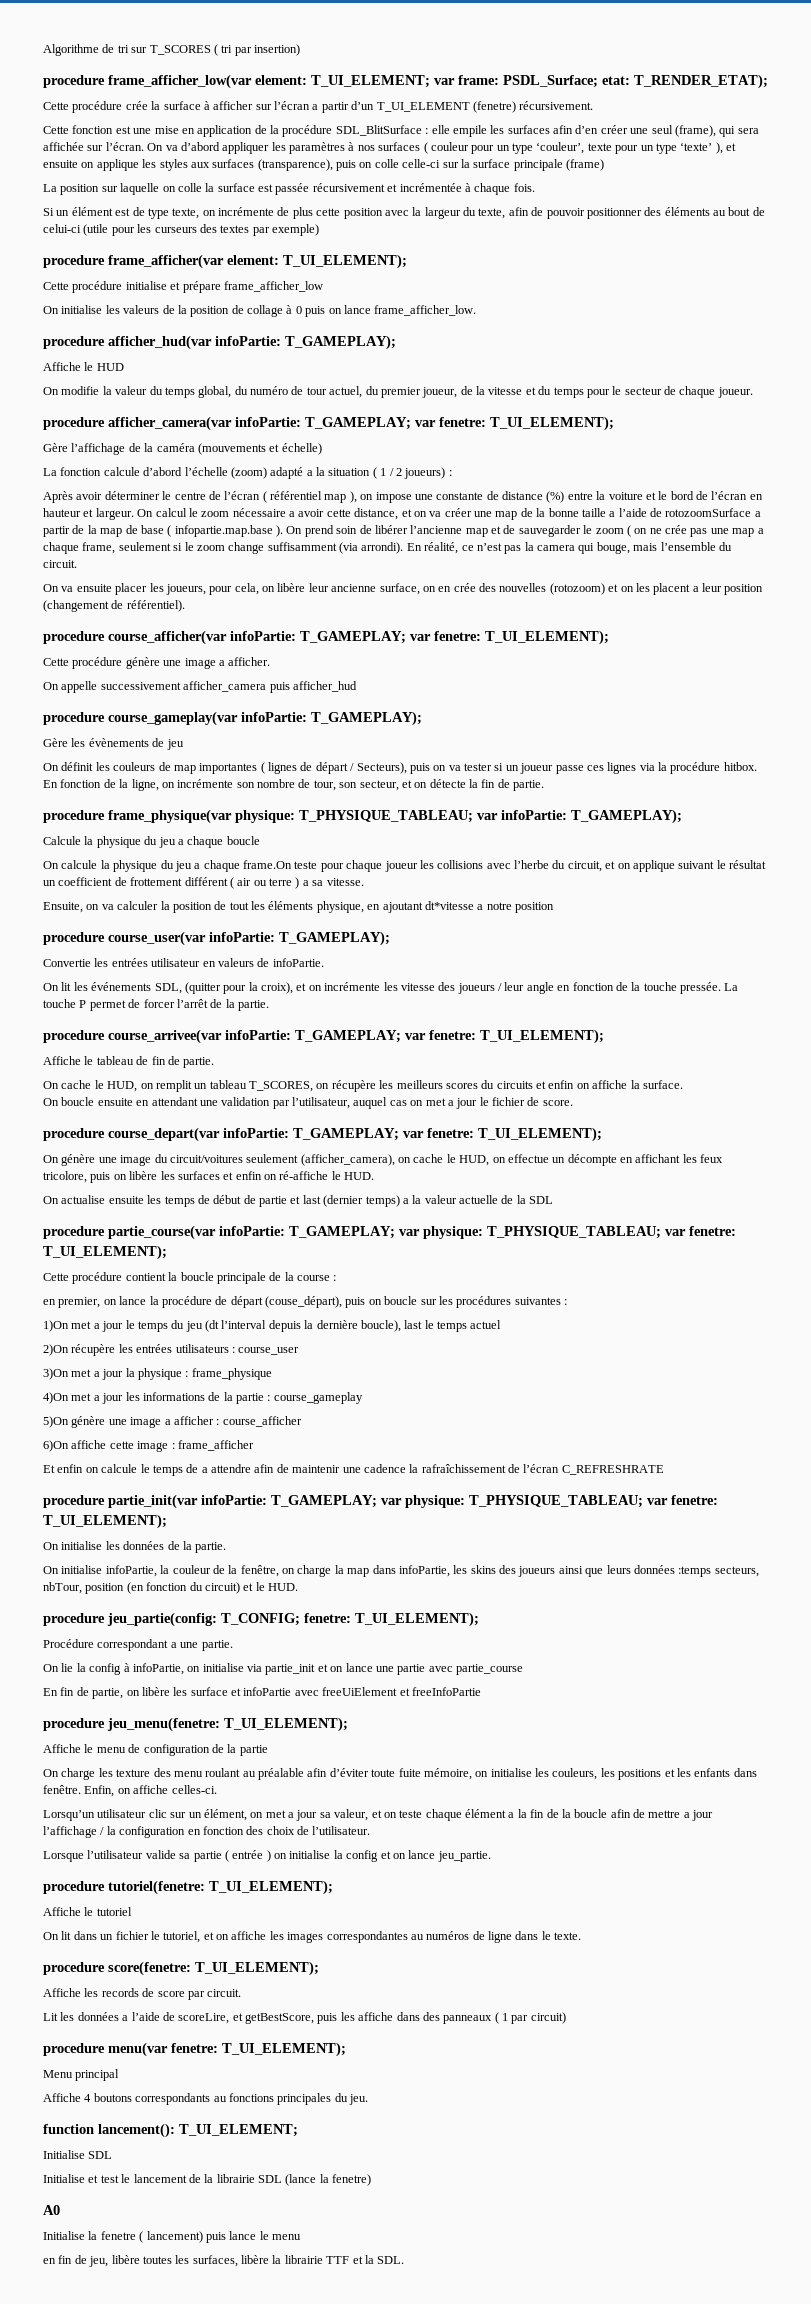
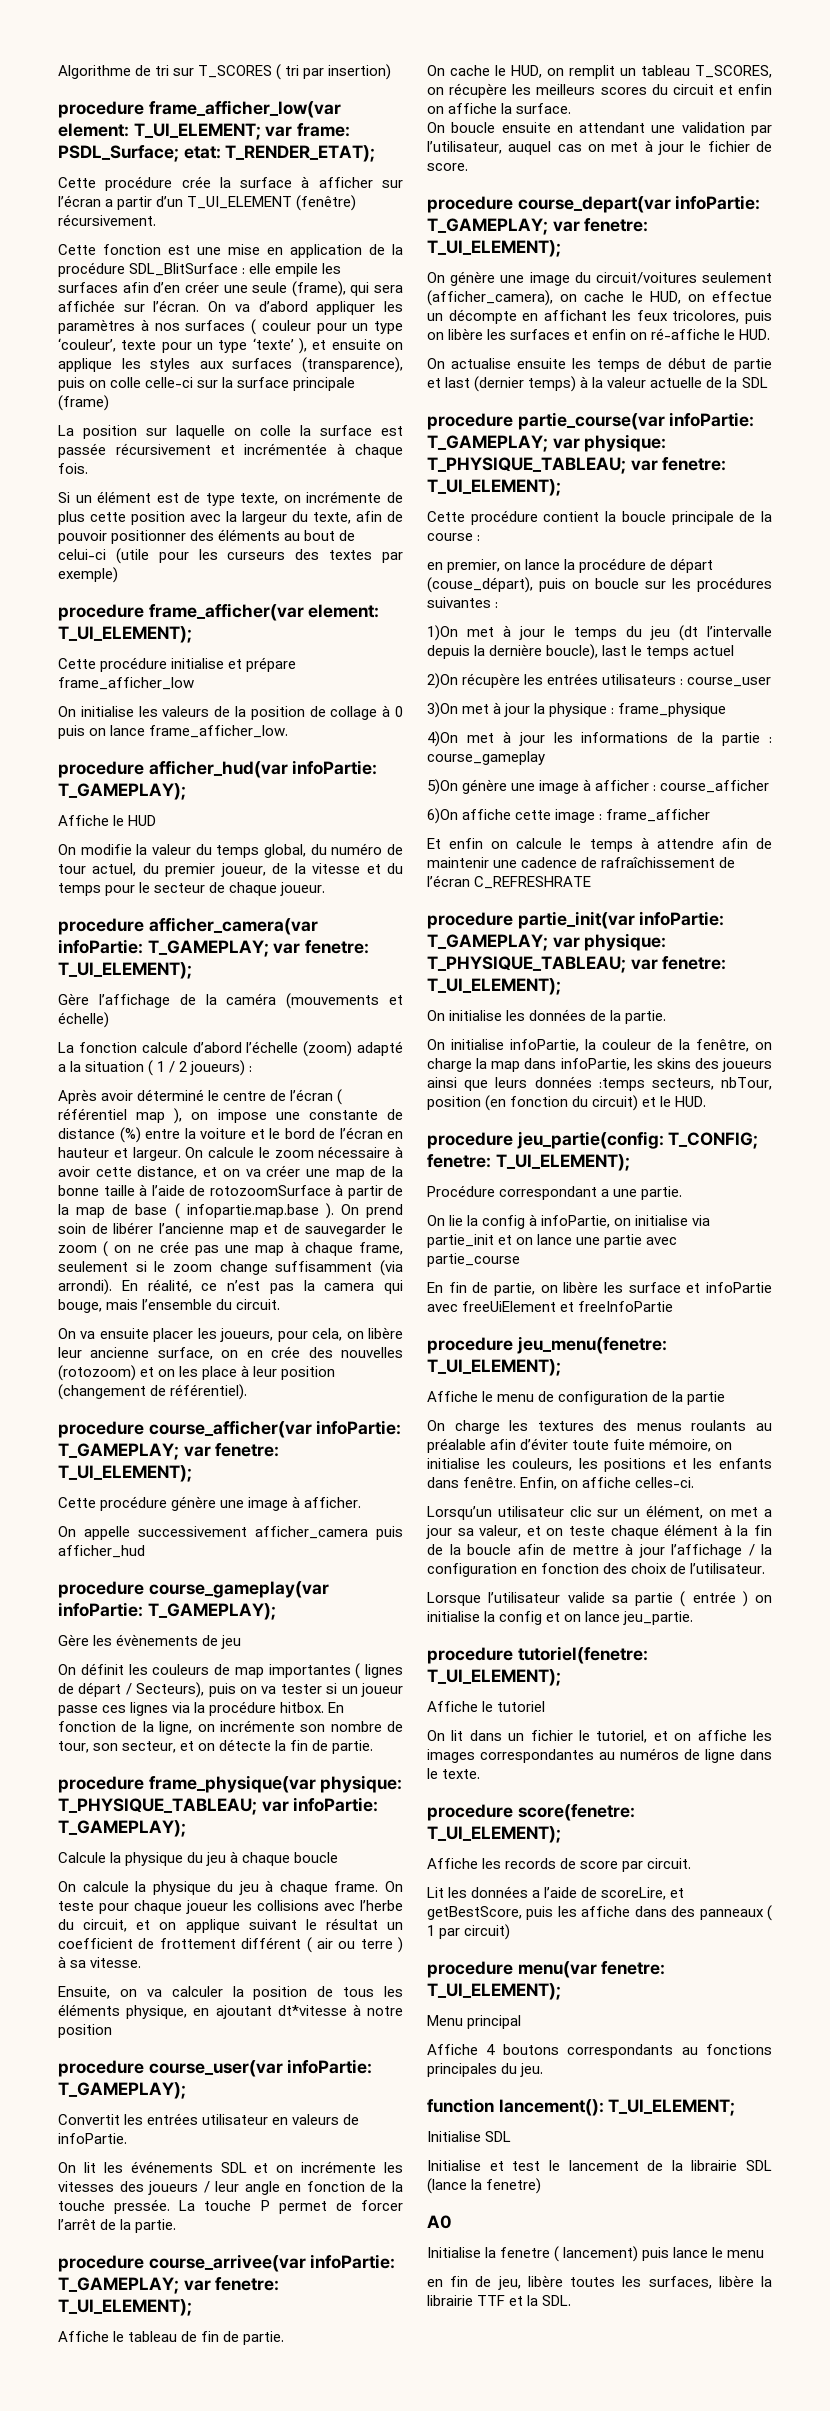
[472,101,516,113] (fenetre) -> [296,195,357,211] (fenêtre)
[651,125,673,134] seul -> [252,282,288,293] seule
[104,491,160,500] déterminer -> [137,1089,205,1101] déterminé
[155,508,187,517] calcul -> [208,1147,254,1158] calcule
[289,511,295,517] a -> [395,1146,403,1158] à
[609,511,616,517] a -> [139,1184,147,1196] à
[754,511,761,517] a -> [335,1184,343,1196] à
[757,528,764,534] a -> [290,1241,299,1253] à
[653,583,699,595] placent a -> [202,1365,250,1380] place à
[218,660,225,666] a -> [292,1496,301,1508] à
[177,839,184,845] a -> [230,1851,239,1863] à
[194,860,292,872] a chaque frame.On -> [265,1880,403,1895] à chaque frame. On
[302,880,309,886] a -> [58,1956,66,1968] à
[229,902,249,910] tout -> [343,1987,375,1997] tous
[477,904,484,910] a -> [352,2004,361,2016] à
[43,959,91,967] Convertie -> [58,2114,120,2125] Convertit
[154,982,293,994] SDL, (quitter pour la croix), -> [220,2162,247,2173] SDL
[400,983,435,991] vitesse -> [58,2181,114,2192] vitesses
[496,1081,533,1089] circuits -> [672,84,714,95] circuit
[447,1100,454,1106] a -> [644,140,653,152] à
[43,1171,87,1183] tricolore, -> [672,310,740,323] tricolores,
[402,1198,409,1204] a -> [580,376,589,388] à
[93,1323,100,1329] a -> [503,625,511,637] à
[221,1320,267,1329] l’interval -> [707,626,772,637] l’intervalle
[93,1371,100,1377] a -> [493,702,502,714] à
[93,1395,100,1401] a -> [502,731,511,743] à
[164,1419,171,1425] a -> [583,779,592,791] à
[186,1464,208,1473] de a -> [640,837,649,849] à
[409,1464,419,1473] la -> [581,857,598,868] de
[116,1768,241,1777] texture des menu roulant -> [537,1420,747,1431] textures des menus roulants
[508,1812,515,1818] a -> [723,1524,732,1536] à
[683,1812,690,1818] a -> [625,1543,633,1555] à

